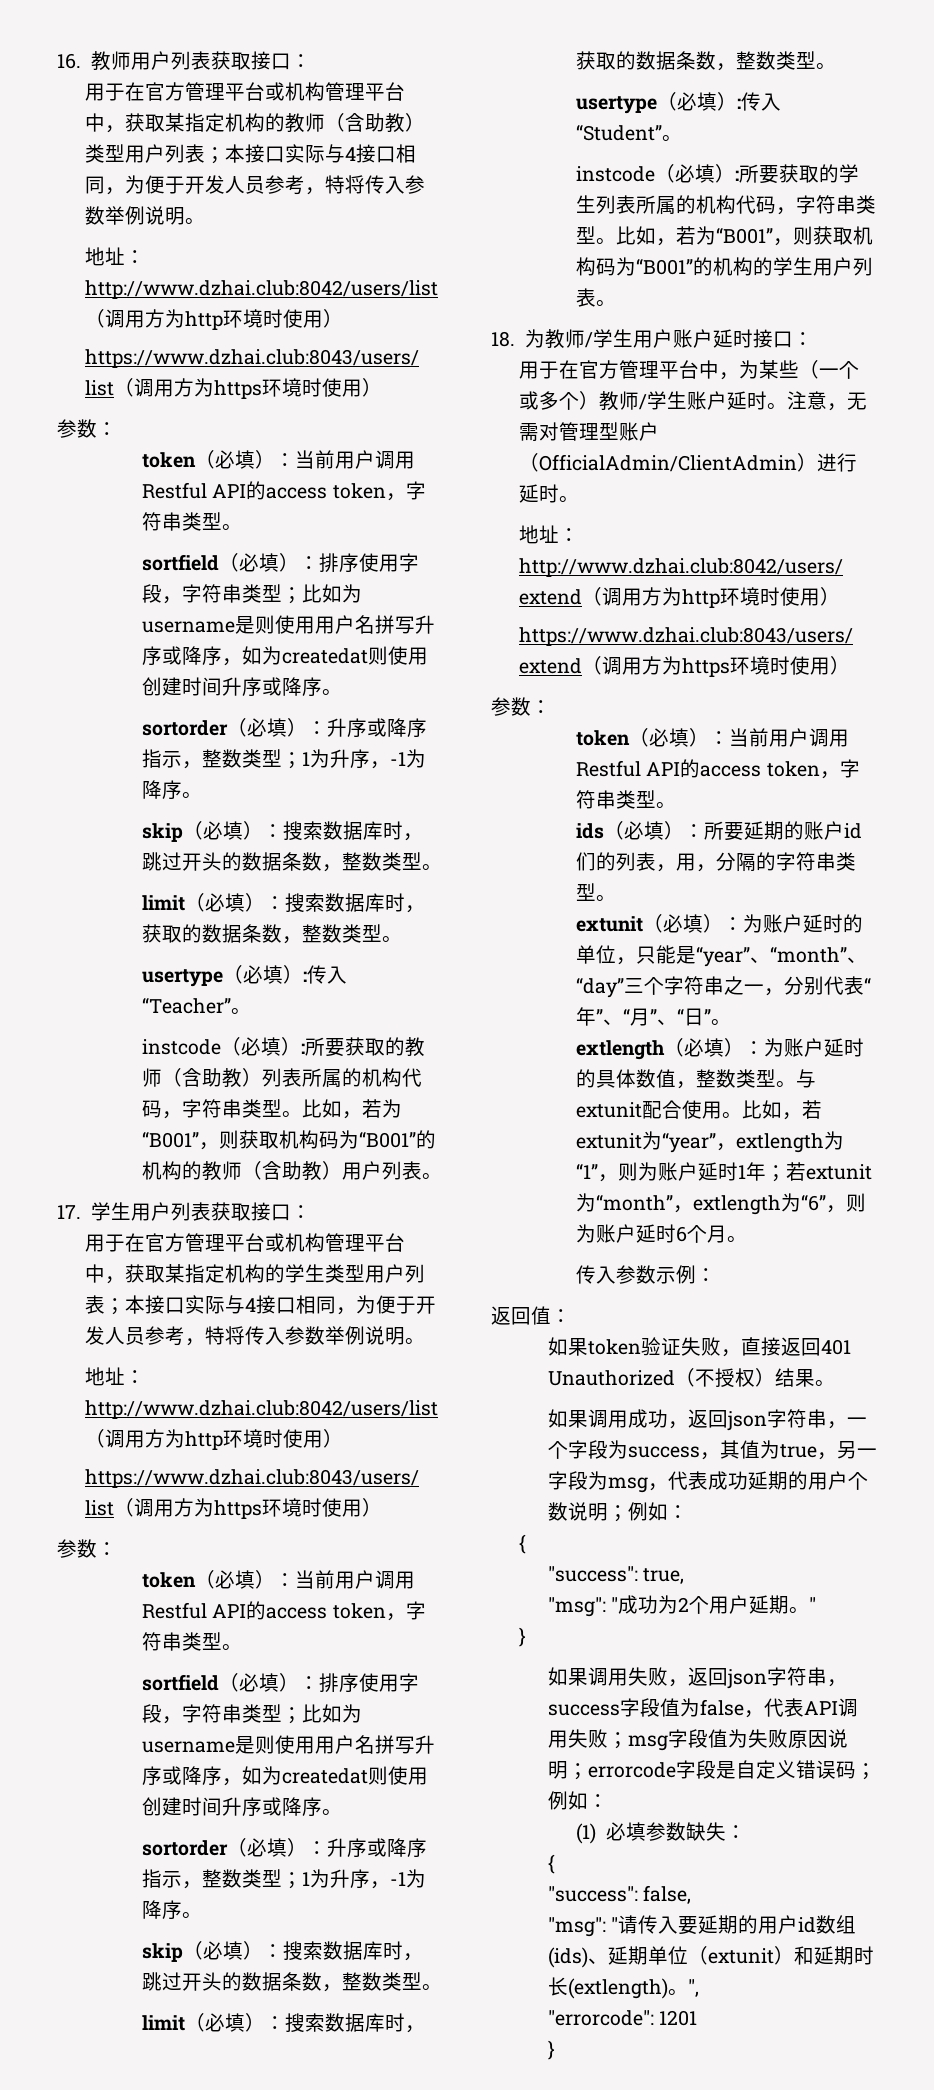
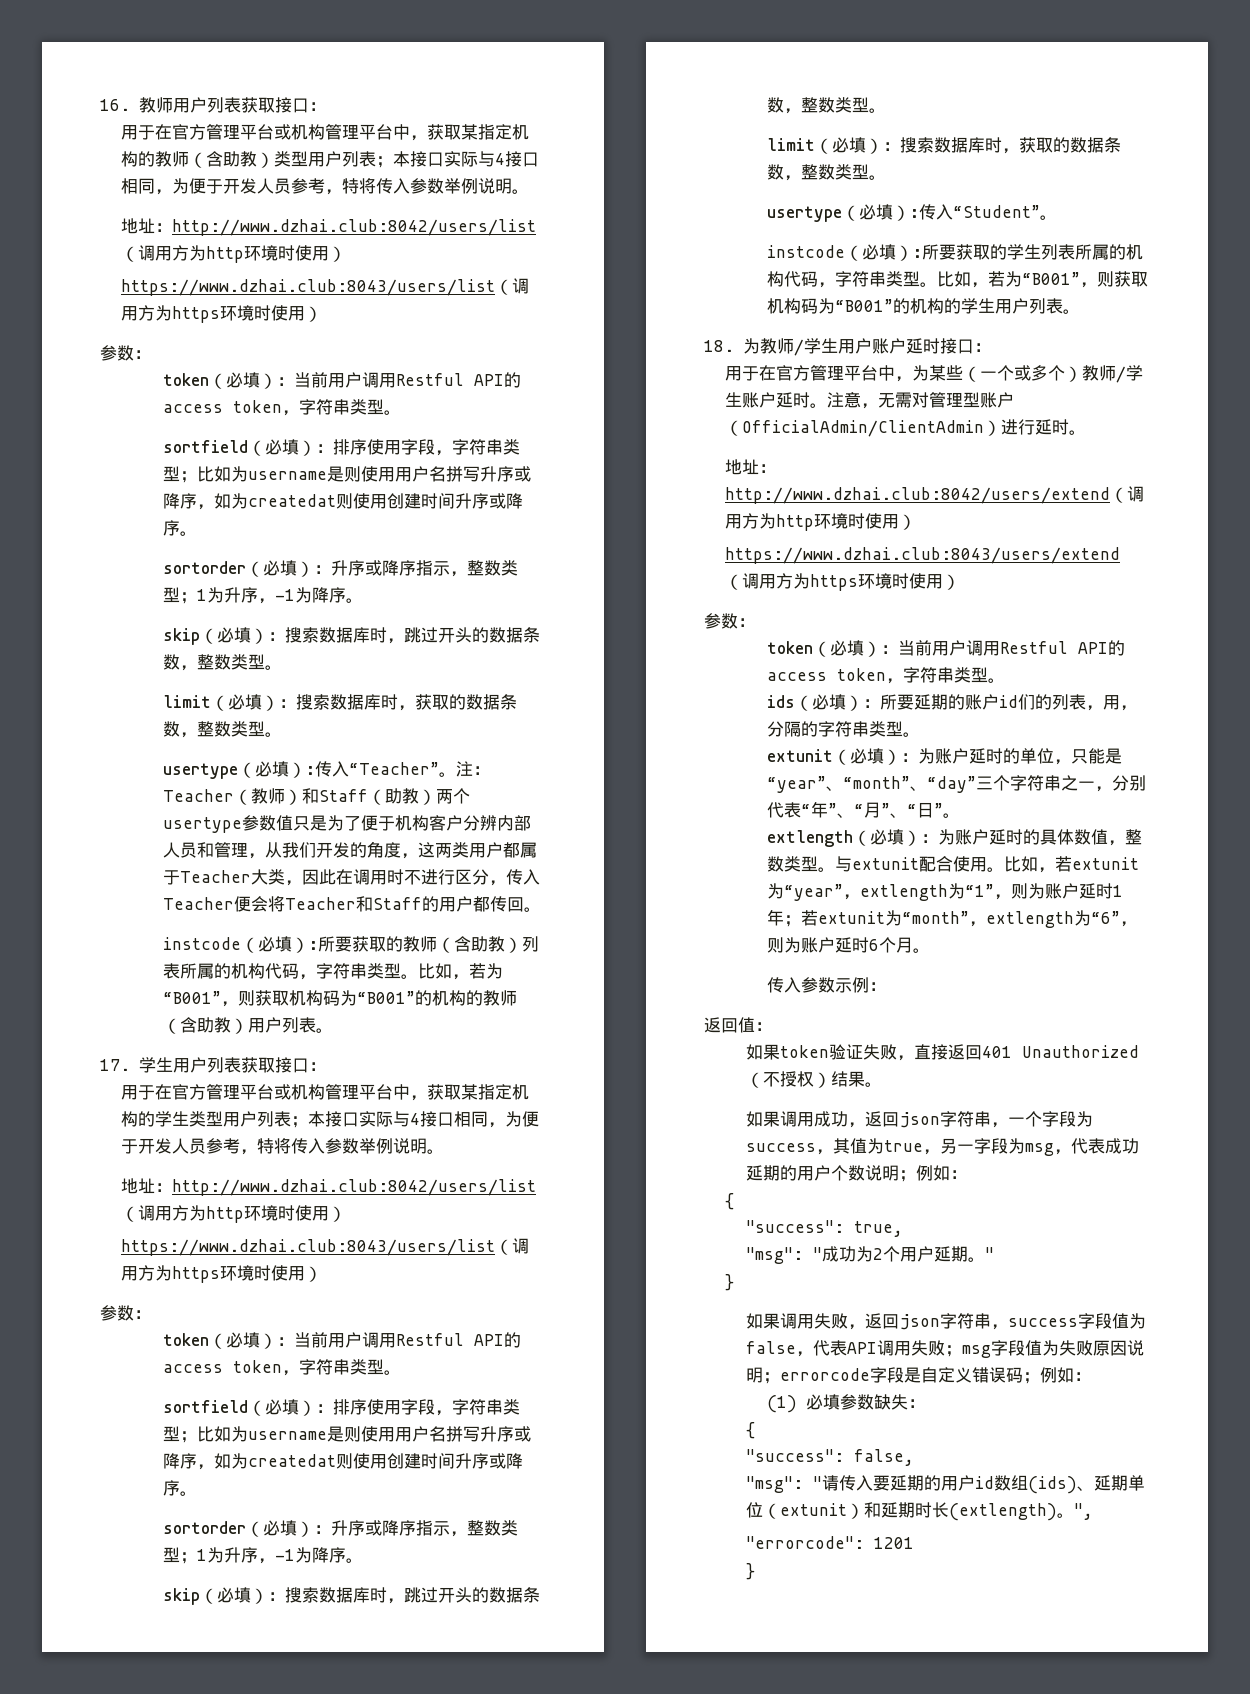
(252, 1011) none -> [456,761,491,777] [163,788,471,805] [163,815,532,833] [163,841,538,859] [163,869,541,886] [163,896,542,912] 注：Teacher（教师）和Staff（助教）两个usertype参数值只是为了便于机构客户分辨内部人员和管理，从我们开发的角度，这两类用户都属于Teacher大类，因此在调用时不进行区分，传入Teacher便会将Teacher和Staff的用户都传回。

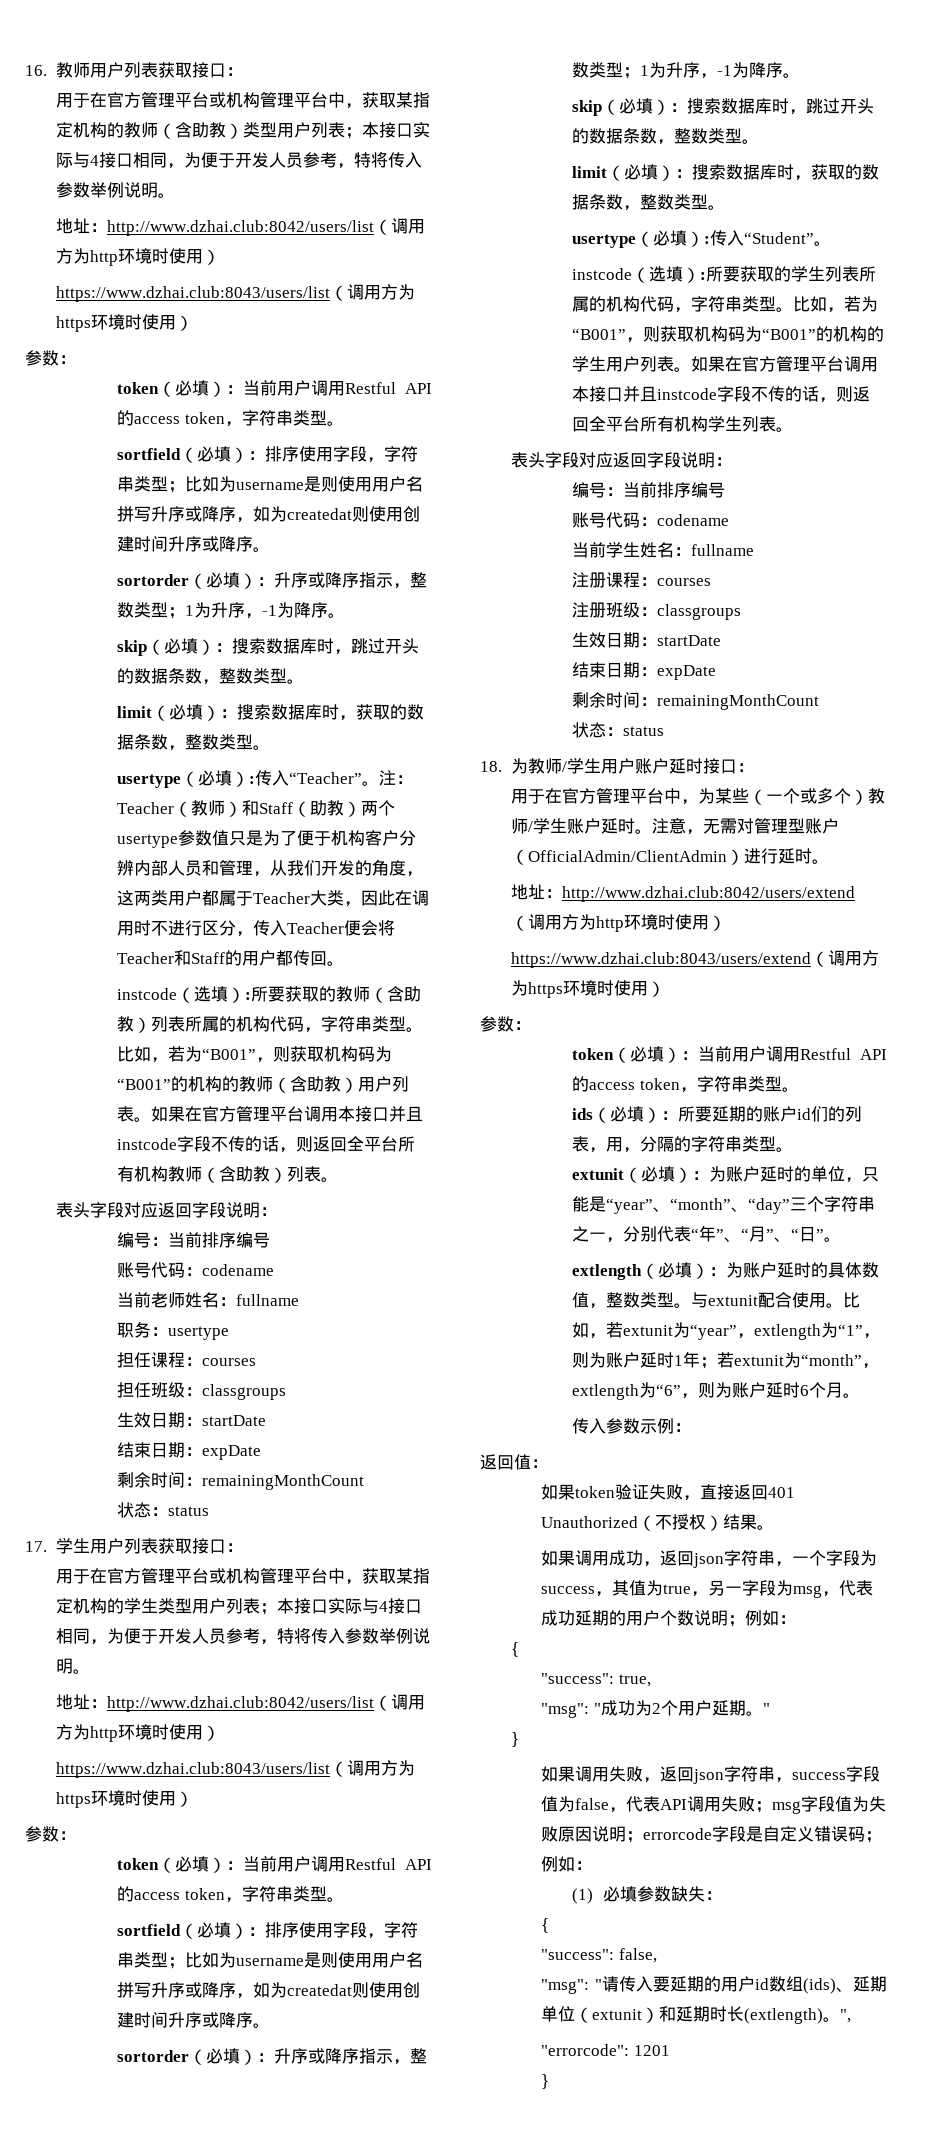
[258,936,276,952] 必 -> [194,986,212,1002] 选
(334, 1030) none -> [151,1106,424,1122] [117,1136,416,1153] [117,1166,339,1183] [55,1202,277,1218] [117,1232,271,1248] [117,1262,275,1278] [117,1292,300,1308] [117,1322,230,1340] [117,1352,257,1368] [117,1382,287,1400] [117,1412,267,1428] [117,1442,262,1460] [117,1472,365,1490] [117,1502,210,1518] 如果在官方管理平台调用本接口并且instcode字段不传的话，则返回全平台所有机构教师（含助教）列表。 // 表头字段对应返回字段说明： // 编号：当前排序编号 // 账号代码：codename // 当前老师姓名：fullname // 职务：usertype // 担任课程：courses // 担任班级：classgroups // 生效日期：startDate // 结束日期：expDate // 剩余时间：remainingMonthCount // 状态：status
[862,244,880,260] 必 -> [649,266,667,282] 选
(1081, 311) none -> [691,356,879,372] [572,386,871,403] [572,416,794,432] [510,452,732,468] [572,482,726,498] [572,512,730,528] [572,542,755,558] [572,572,712,588] [572,602,742,620] [572,632,722,648] [572,662,717,680] [572,692,820,710] [572,722,665,738] 如果在官方管理平台调用本接口并且instcode字段不传的话，则返回全平台所有机构学生列表。 // 表头字段对应返回字段说明： // 编号：当前排序编号 // 账号代码：codename // 当前学生姓名：fullname // 注册课程：courses // 注册班级：classgroups // 生效日期：startDate // 结束日期：expDate // 剩余时间：remainingMonthCount // 状态：status

